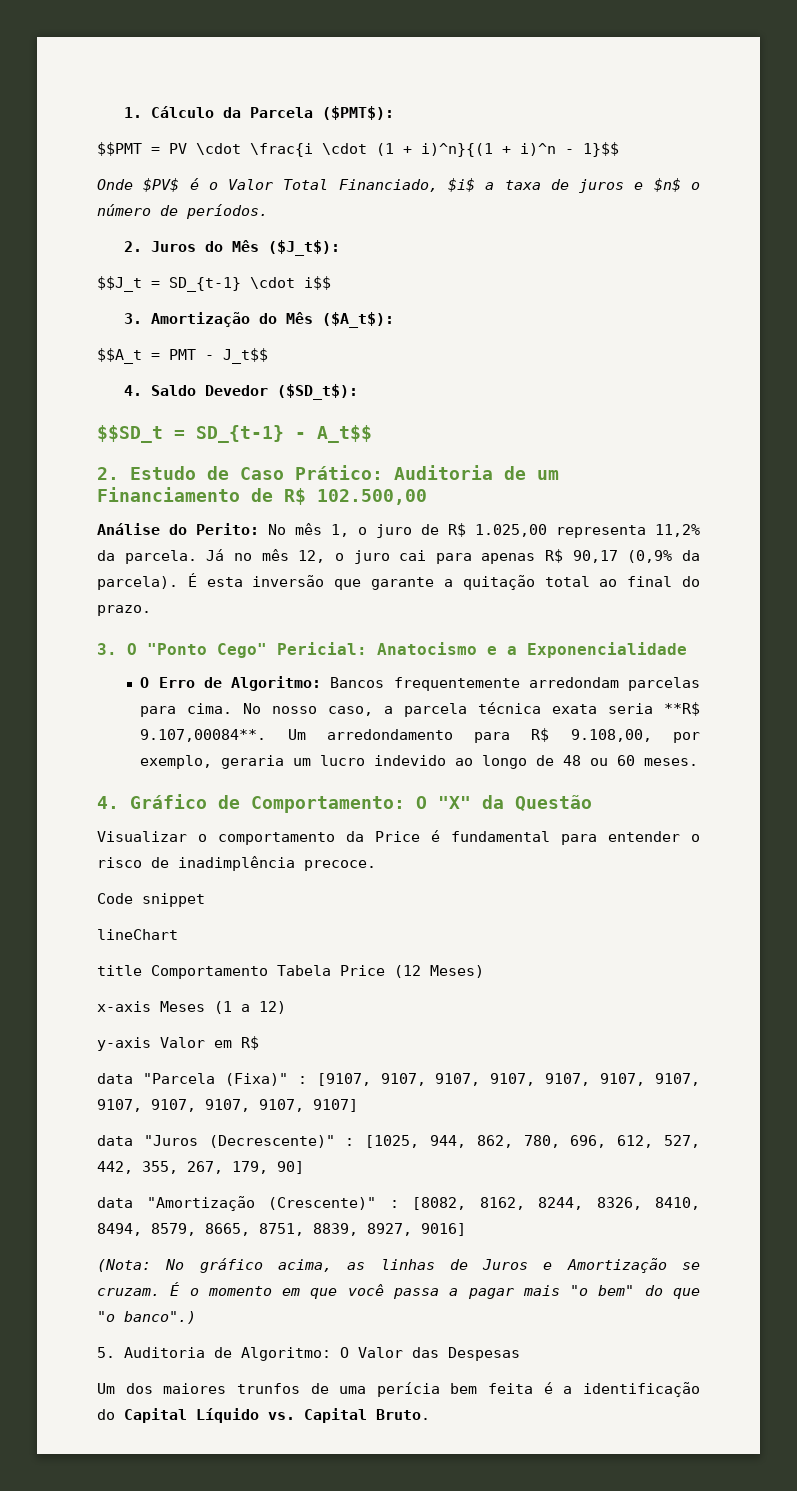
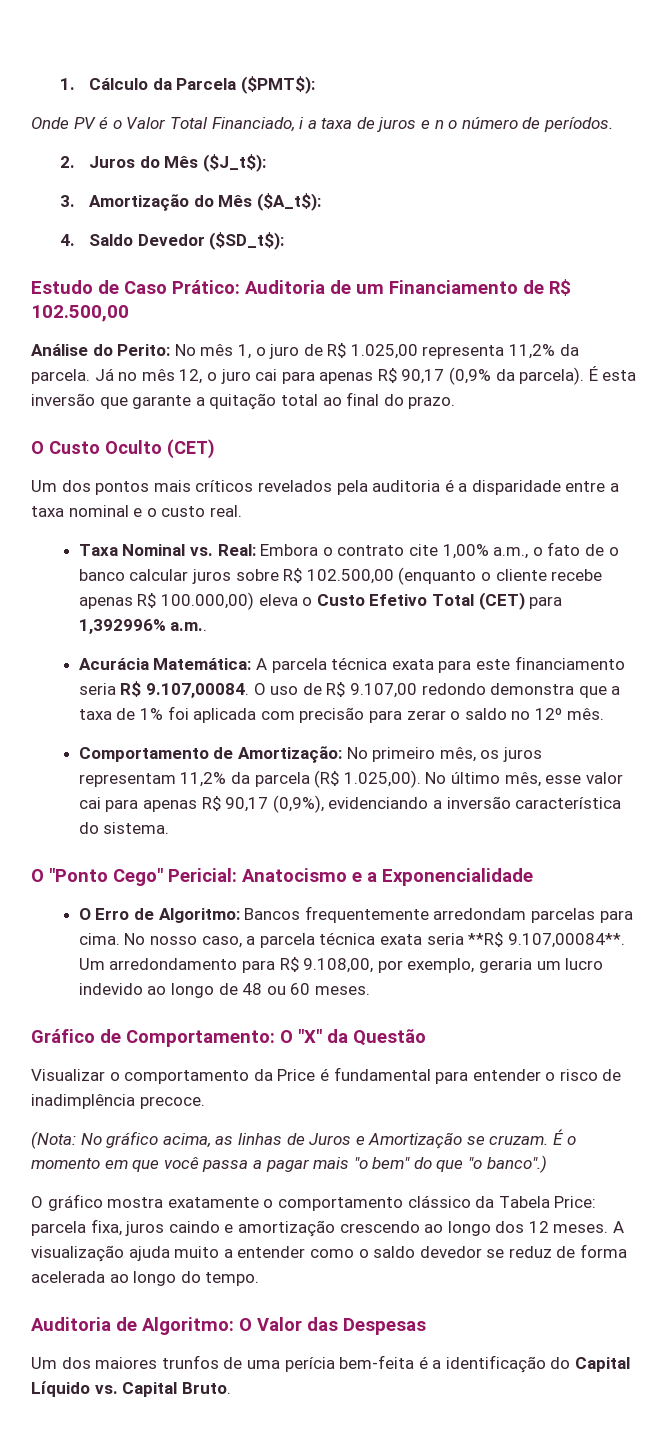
[97,142,619,157] [97,178,180,192] $$PMT = PV \cdot \frac{i \cdot (1 + i)^n}{(1 + i)^n - 1}$$ // Onde $PV$ -> [31,117,96,129] Onde PV
[447,178,475,192] $i$ -> [299,117,305,129] i
[653,178,681,192] $n$ -> [434,120,444,129] n
[97,276,331,292] // $$J_t = SD_{t-1} \cdot i$$ -> (267, 163) none
[97,348,268,364] // $$A_t = PMT - J_t$$ -> (322, 202) none
[97,425,372,443] [97,467,119,480] $$SD_t = SD_{t-1} - A_t$$ // 2. -> (285, 241) none
[97,643,117,655] 3. -> [31,439,215,459] [31,479,620,495] [31,505,242,517] [78,542,619,559] [78,567,603,585] [78,592,563,610] [78,619,208,634] [78,656,625,673] [78,681,621,698] [78,706,604,723] [78,746,542,763] [78,770,623,788] [78,795,622,813] [78,822,170,834] O Custo Oculto (CET) // Um dos pontos mais críticos revelados pela auditoria é a disparidade entre a taxa nominal e o custo real. // Taxa Nominal vs. Real: Embora o contrato cite 1,00% a.m., o fato de o banco calcular juros sobre R$ 102.500,00 (enquanto o cliente recebe apenas R$ 100.000,00) eleva o Custo Efetivo Total (CET) para 1,392996% a.m.. // Acurácia Matemática: A parcela técnica exata para este financiamento seria R$ 9.107,00084. O uso de R$ 9.107,00 redondo demonstra que a taxa de 1% foi aplicada com precisão para zerar o saldo no 12º mês. // Comportamento de Amortização: No primeiro mês, os juros representam 11,2% da parcela (R$ 1.025,00). No último mês, esse valor cai para apenas R$ 90,17 (0,9%), evidenciando a inversão característica do sistema. //
[97,796,119,809] 4. -> (370, 990) none
[97,893,205,907] [97,929,178,940] [97,965,484,979] [97,1001,286,1014] [97,1036,259,1051] [97,1073,700,1086] [97,1099,358,1112] [97,1135,700,1148] [97,1161,304,1174] [97,1196,700,1211] [97,1223,466,1236] // Code snippet // lineChart // title Comportamento Tabela Price (12 Meses) // x-axis Meses (1 a 12) // y-axis Valor em R$ // data "Parcela (Fixa)" : [9107, 9107, 9107, 9107, 9107, 9107, 9107, 9107, 9107, 9107, 9107, 9107] // data "Juros (Decrescente)" : [1025, 944, 862, 780, 696, 612, 527, 442, 355, 267, 179, 90] // data "Amortização (Crescente)" : [8082, 8162, 8244, 8326, 8410, 8494, 8579, 8665, 8751, 8839, 8927, 9016] -> (205, 1102) none
[97,1347,115,1358] 5. -> [31,1194,597,1211] [31,1219,625,1237] [31,1244,628,1262] [31,1271,260,1286] O gráfico mostra exatamente o comportamento clássico da Tabela Price: parcela fixa, juros caindo e amortização crescendo ao longo dos 12 meses. A visualização ajuda muito a entender como o saldo devedor se reduz de forma acelerada ao longo do tempo. //
[450,1383,534,1394] bem feita -> [339,1355,415,1369] bem-feita

